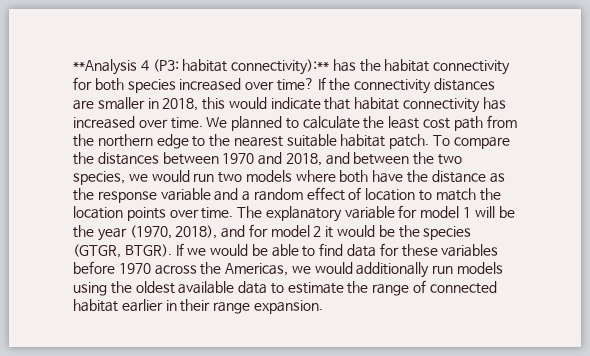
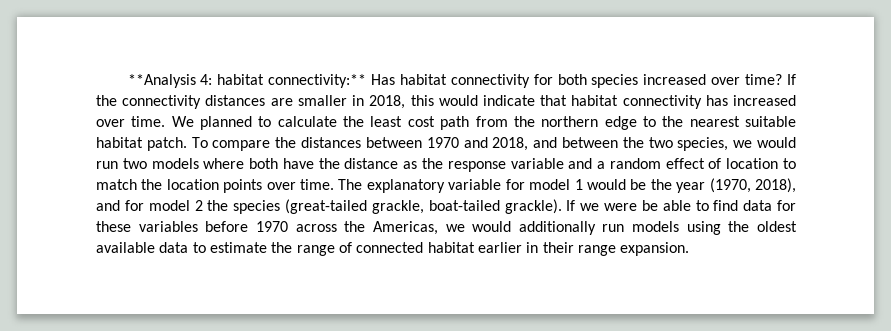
[140,59,381,75] 4 (P3: habitat connectivity):** has the -> [200,74,396,88] 4: habitat connectivity:** Has
[474,206,495,218] will -> [586,179,626,190] would
[325,225,472,240] [73,244,172,258] it would be the species (GTGR, BTGR). -> [207,199,562,214] the species (great-tailed grackle, boat-tailed grackle).
[210,244,249,256] would -> [603,203,637,211] were

